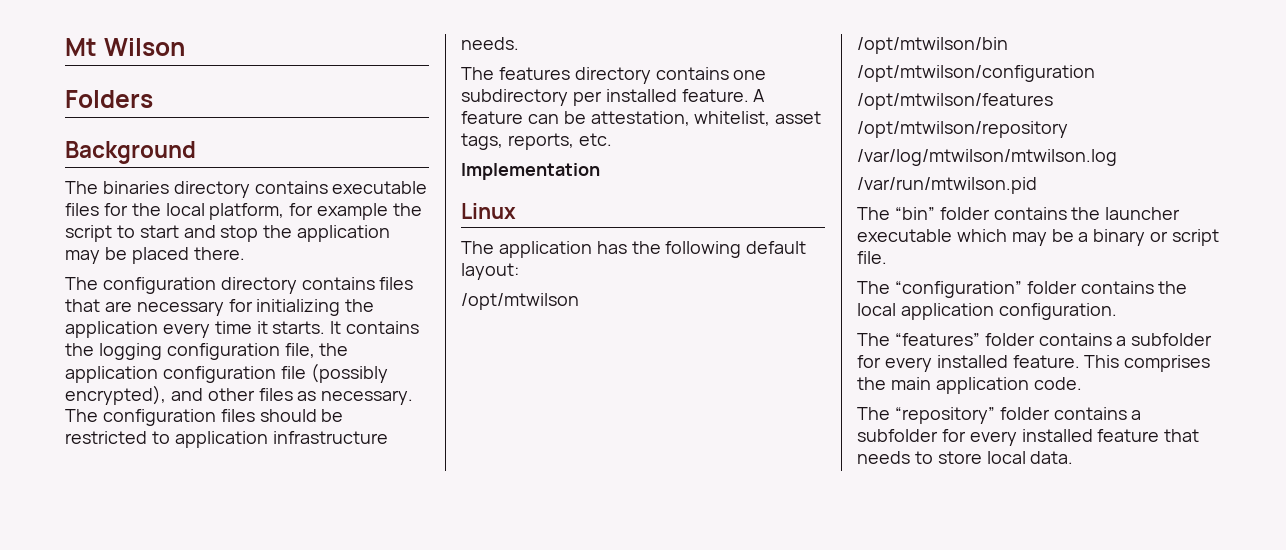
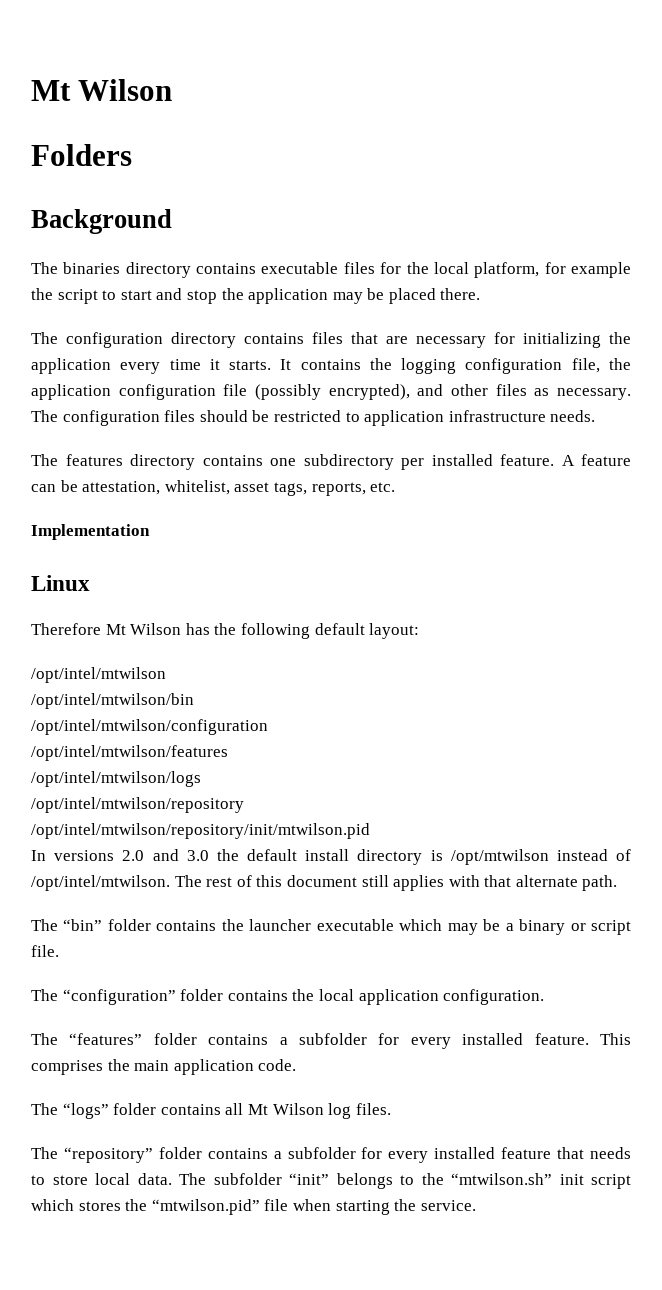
[461,241,592,258] The application -> [31,623,182,635] Therefore Mt Wilson
[461,293,579,310] [857,37,1008,54] [857,65,1095,82] [857,93,1053,110] [857,121,1068,138] [857,149,1117,166] [857,177,1037,194] /opt/mtwilson // /opt/mtwilson/bin // /opt/mtwilson/configuration // /opt/mtwilson/features // /opt/mtwilson/repository // /var/log/mtwilson/mtwilson.log // /var/run/mtwilson.pid -> [31,667,166,683] [31,693,194,709] [31,719,268,735] [31,745,228,761] [31,771,201,787] [31,797,244,813] [31,823,370,839] [31,849,631,865] [31,875,618,891] /opt/intel/mtwilson // /opt/intel/mtwilson/bin // /opt/intel/mtwilson/configuration // /opt/intel/mtwilson/features // /opt/intel/mtwilson/logs // /opt/intel/mtwilson/repository // /opt/intel/mtwilson/repository/init/mtwilson.pid // In versions 2.0 and 3.0 the default install directory is /opt/mtwilson instead of /opt/intel/mtwilson. The rest of this document still applies with that alternate path.
(1082, 383) none -> [31,1103,391,1119] // The “logs” folder contains all Mt Wilson log files.
(1074, 457) none -> [179,1173,631,1189] [31,1199,476,1215] The subfolder “init” belongs to the “mtwilson.sh” init script which stores the “mtwilson.pid” file when starting the service.

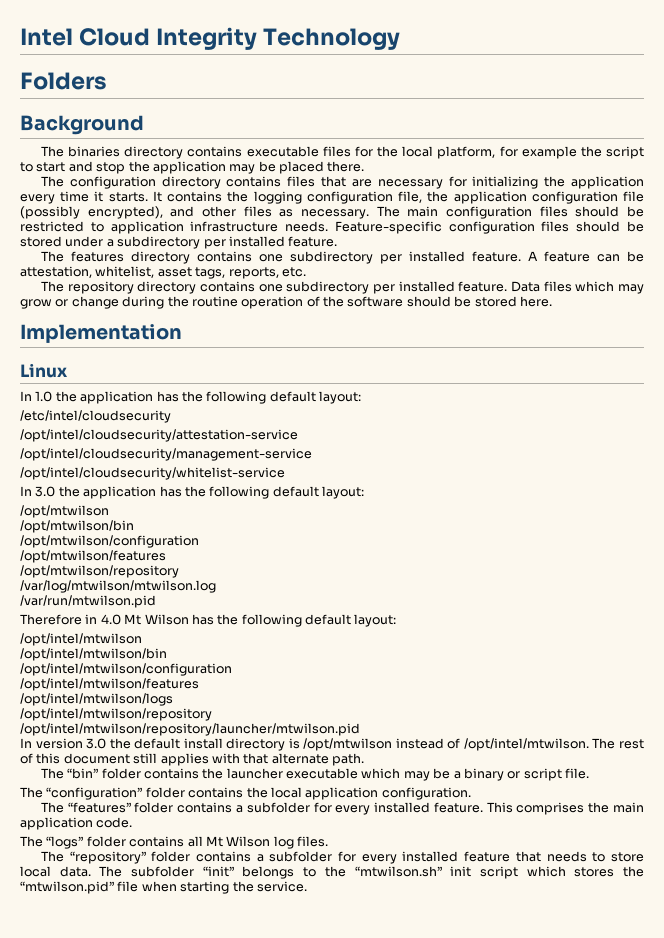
[31,79,173,101] Mt Wilson -> [20,27,401,50] Intel Cloud Integrity Technology
(58, 416) none -> [407,206,439,217] main
(596, 416) none -> [334,221,645,234] [20,236,338,249] Feature-specific configuration files should be stored under a subdirectory per installed feature.
[31,524,150,540] [31,575,90,591] Implementation // Linux -> [40,281,645,294] [20,296,552,309] [20,324,182,343] [20,363,68,378] [20,391,361,404] [20,410,171,423] [20,429,298,442] [20,448,312,461] [20,467,285,480] [20,486,364,499] [20,505,109,518] [20,520,134,533] [20,535,199,548] [20,550,166,563] [20,565,179,578] [20,580,216,593] [20,595,156,608] The repository directory contains one subdirectory per installed feature. Data files which may grow or change during the routine operation of the software should be stored here. // Implementation // Linux // In 1.0 the application has the following default layout: // /etc/intel/cloudsecurity // /opt/intel/cloudsecurity/attestation-service // /opt/intel/cloudsecurity/management-service // /opt/intel/cloudsecurity/whitelist-service // In 3.0 the application has the following default layout: // /opt/mtwilson // /opt/mtwilson/bin // /opt/mtwilson/configuration // /opt/mtwilson/features // /opt/mtwilson/repository // /var/log/mtwilson/mtwilson.log // /var/run/mtwilson.pid
(101, 629) none -> [85,614,121,625] in 4.0
[31,823,370,839] [31,849,179,861] /opt/intel/mtwilson/repository/init/mtwilson.pid // In versions 2.0 and -> [20,723,360,736] [20,738,83,749] /opt/intel/mtwilson/repository/launcher/mtwilson.pid // In version

